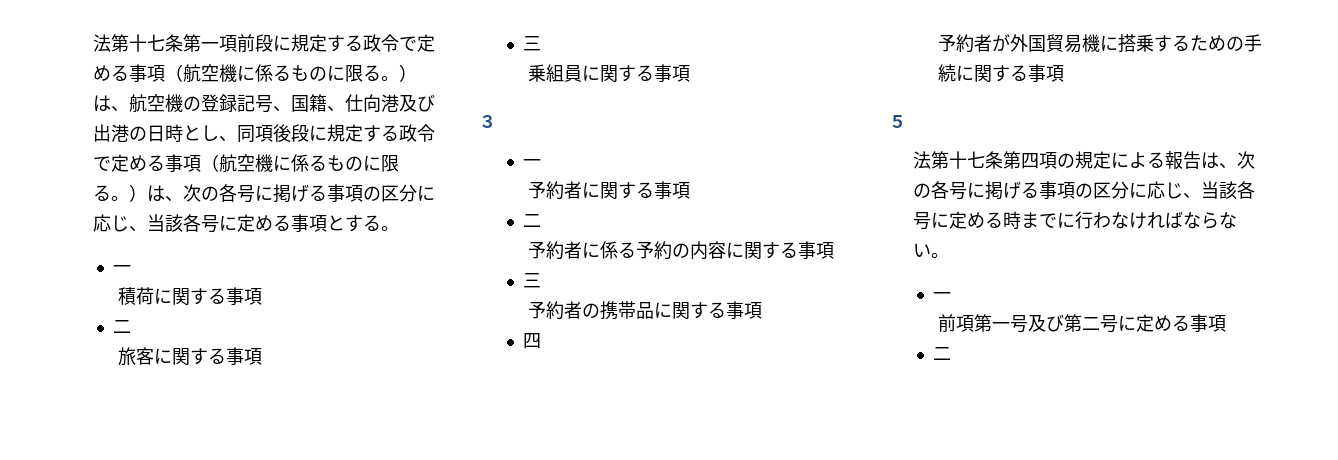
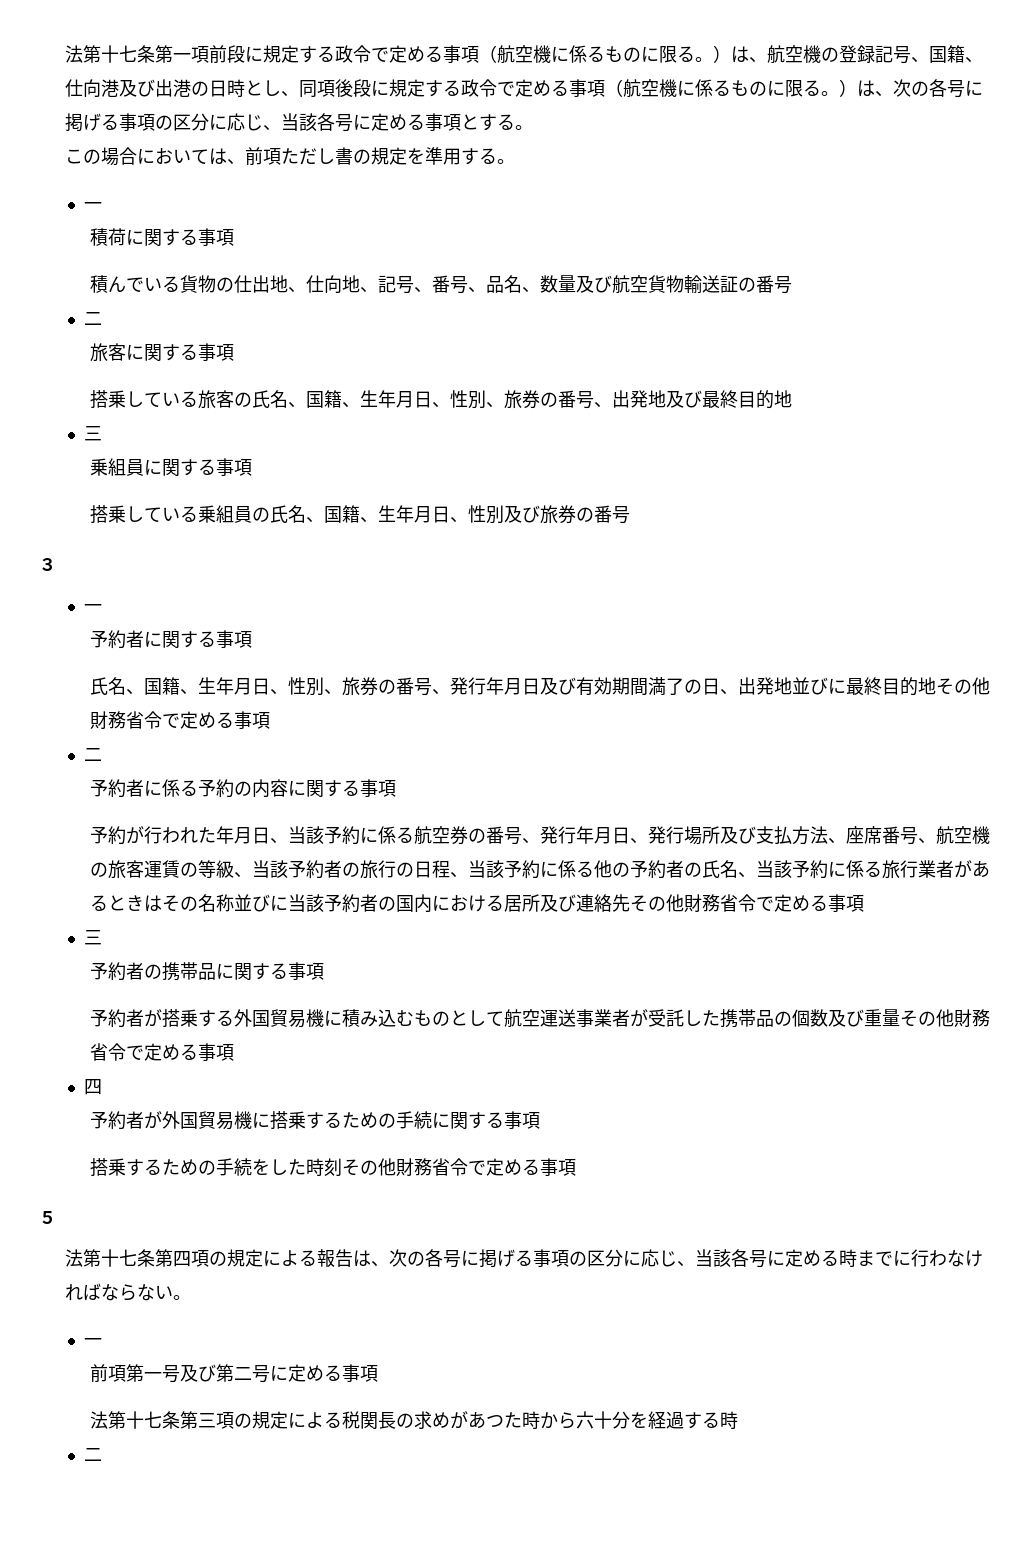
(400, 228) none -> [64,147,515,166] // この場合においては、前項ただし書の規定を準用する。
(262, 296) none -> [90,275,793,294] // 積んでいる貨物の仕出地、仕向地、記号、番号、品名、数量及び航空貨物輸送証の番号
(262, 356) none -> [90,390,793,409] // 搭乗している旅客の氏名、国籍、生年月日、性別、旅券の番号、出発地及び最終目的地
(690, 73) none -> [90,505,631,524] // 搭乗している乗組員の氏名、国籍、生年月日、性別及び旅券の番号
(690, 190) none -> [90,677,991,696] [90,711,271,729] // 氏名、国籍、生年月日、性別、旅券の番号、発行年月日及び有効期間満了の日、出発地並びに最終目的地その他財務省令で定める事項
(834, 250) none -> [90,826,991,845] [90,860,991,879] [90,894,865,913] // 予約が行われた年月日、当該予約に係る航空券の番号、発行年月日、発行場所及び支払方法、座席番号、航空機の旅客運賃の等級、当該予約者の旅行の日程、当該予約に係る他の予約者の氏名、当該予約に係る旅行業者があるときはその名称並びに当該予約者の国内における居所及び連絡先その他財務省令で定める事項
(762, 310) none -> [90,1009,991,1028] [90,1043,235,1061] // 予約者が搭乗する外国貿易機に積み込むものとして航空運送事業者が受託した携帯品の個数及び重量その他財務省令で定める事項
(1064, 73) none -> [90,1158,577,1177] // 搭乗するための手続をした時刻その他財務省令で定める事項
(1226, 323) none -> [90,1411,739,1429] // 法第十七条第三項の規定による税関長の求めがあつた時から六十分を経過する時

